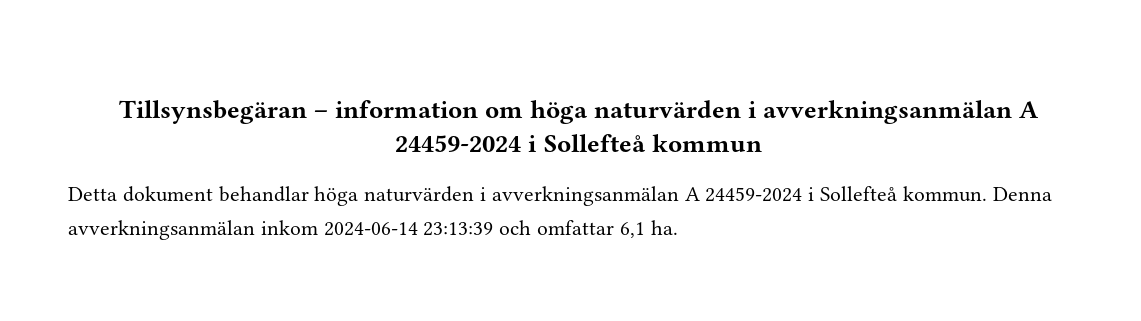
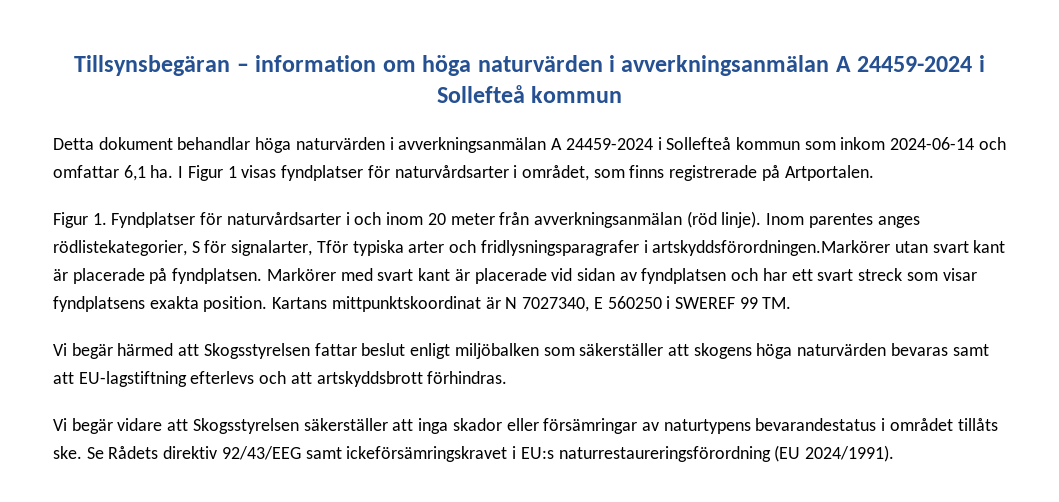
[902,186,1052,202] [68,220,255,240] kommun. Denna avverkningsanmälan -> [735,137,836,150] kommun som
[423,222,494,236] 23:13:39 -> (975, 143) none
(678, 227) none -> [178,165,874,181] [53,211,920,228] [53,240,1006,256] [53,268,977,284] [53,296,792,312] [53,343,989,359] [53,371,508,387] [53,418,998,434] [53,445,894,462] I Figur 1 visas fyndplatser för naturvårdsarter i området, som finns registrerade på Artportalen. // Figur 1. Fyndplatser för naturvårdsarter i och inom 20 meter från avverkningsanmälan (röd linje). Inom parentes anges rödlistekategorier, S för signalarter, Tför typiska arter och fridlysningsparagrafer i artskyddsförordningen.Markörer utan svart kant är placerade på fyndplatsen. Markörer med svart kant är placerade vid sidan av fyndplatsen och har ett svart streck som visar fyndplatsens exakta position. Kartans mittpunktskoordinat är N 7027340, E 560250 i SWEREF 99 TM. // Vi begär härmed att Skogsstyrelsen fattar beslut enligt miljöbalken som säkerställer att skogens höga naturvärden bevaras samt att EU-lagstiftning efterlevs och att artskyddsbrott förhindras. // Vi begär vidare att Skogsstyrelsen säkerställer att inga skador eller försämringar av naturtypens bevarandestatus i området tillåts ske. Se Rådets direktiv 92/43/EEG samt ickeförsämringskravet i EU:s naturrestaureringsförordning (EU 2024/1991).

